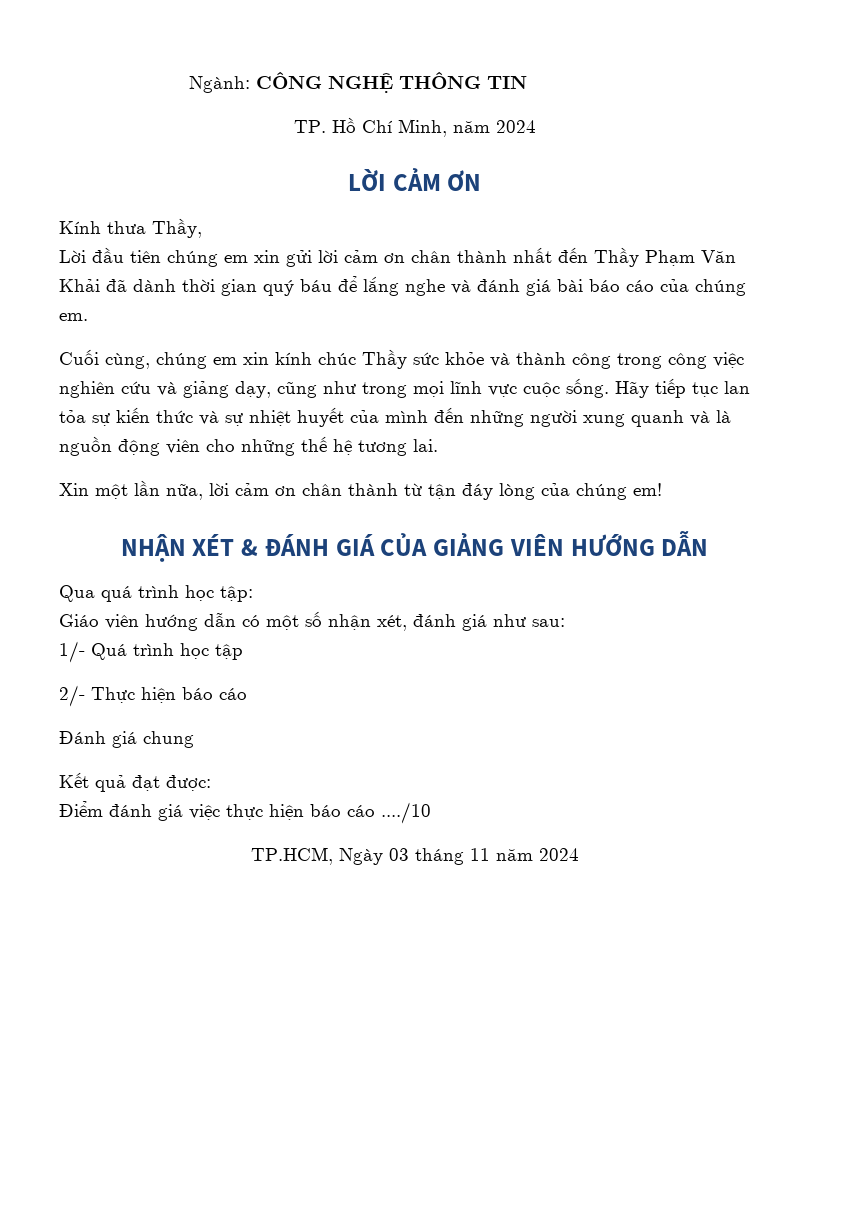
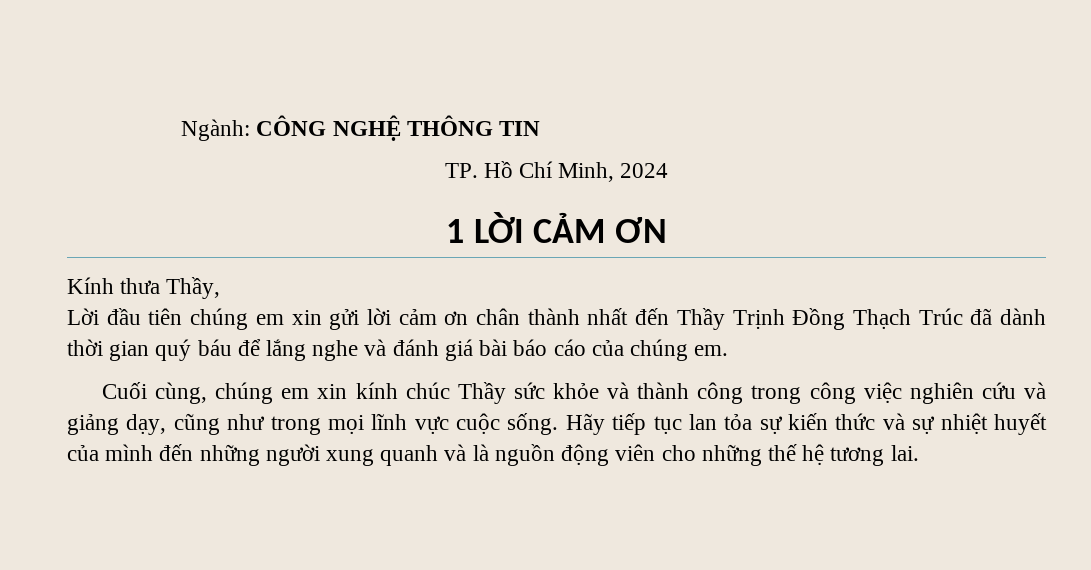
[452,121,490,133] năm -> (615, 172) none
(536, 126) none -> [445,219,464,243] 1
[645,250,736,266] [59,279,100,292] Phạm Văn Khải -> [732,308,963,330] Trịnh Đồng Thạch Trúc
[59,480,662,500] [120,531,709,562] [59,585,253,602] [59,611,565,631] [59,641,243,663] [59,685,247,707] [59,731,194,748] [59,772,211,792] [59,801,431,824] [250,847,579,865] // Xin một lần nữa, lời cảm ơn chân thành từ tận đáy lòng của chúng em! // NHẬN XÉT & ĐÁNH GIÁ CỦA GIẢNG VIÊN HƯỚNG DẪN // Qua quá trình học tập: // Giáo viên hướng dẫn có một số nhận xét, đánh giá như sau: // 1/- Quá trình học tập // 2/- Thực hiện báo cáo // Đánh giá chung // Kết quả đạt được: // Điểm đánh giá việc thực hiện báo cáo ..../10 // TP.HCM, Ngày 03 tháng 11 năm 2024 -> (919, 453) none

